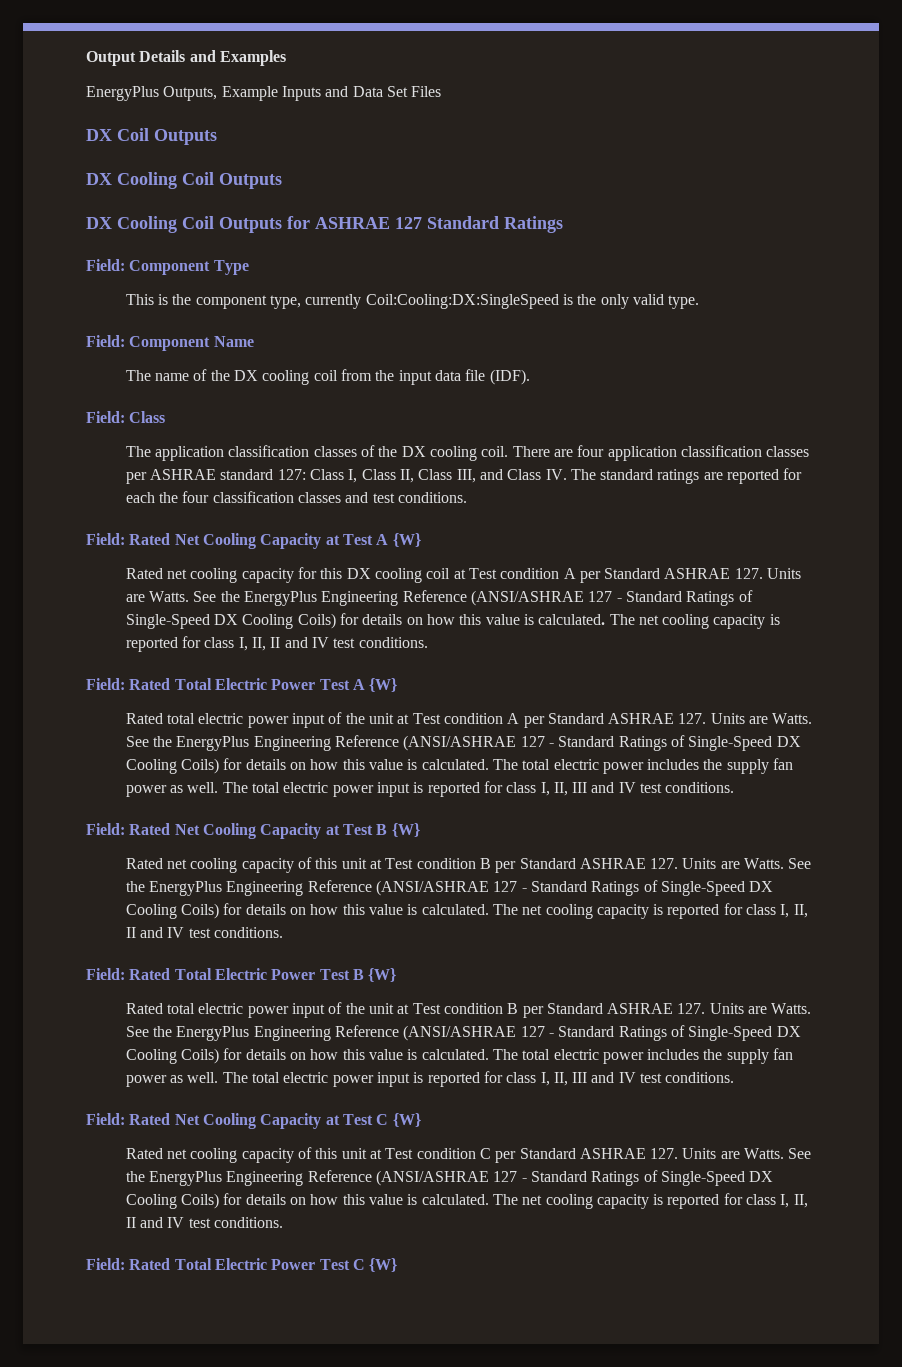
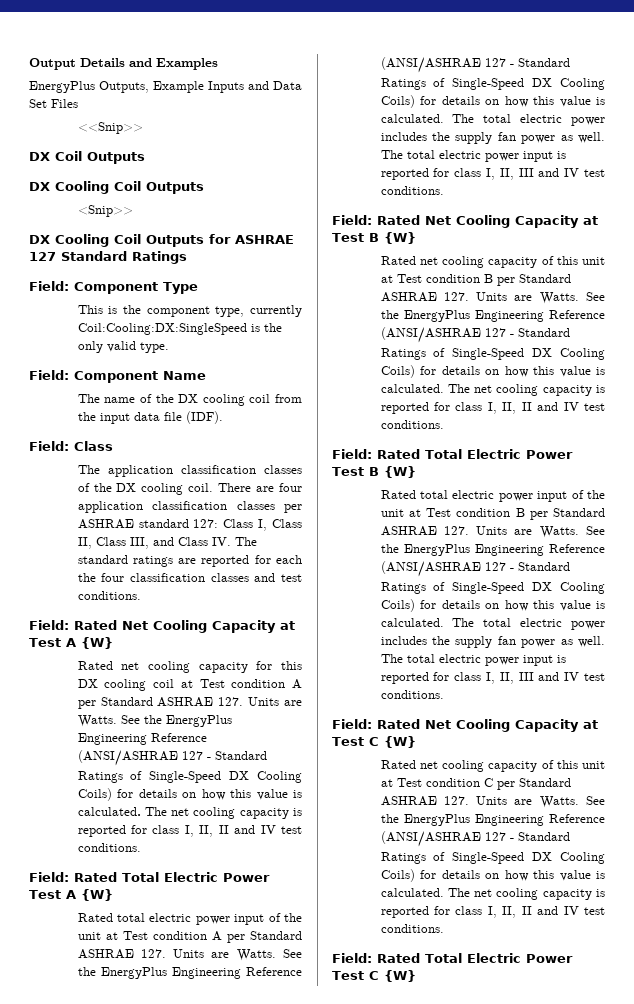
(442, 91) none -> [77,122,143,134] // <<Snip>>
(282, 181) none -> [77,205,133,217] // <Snip>>

